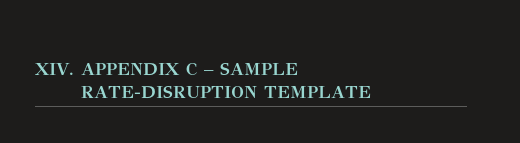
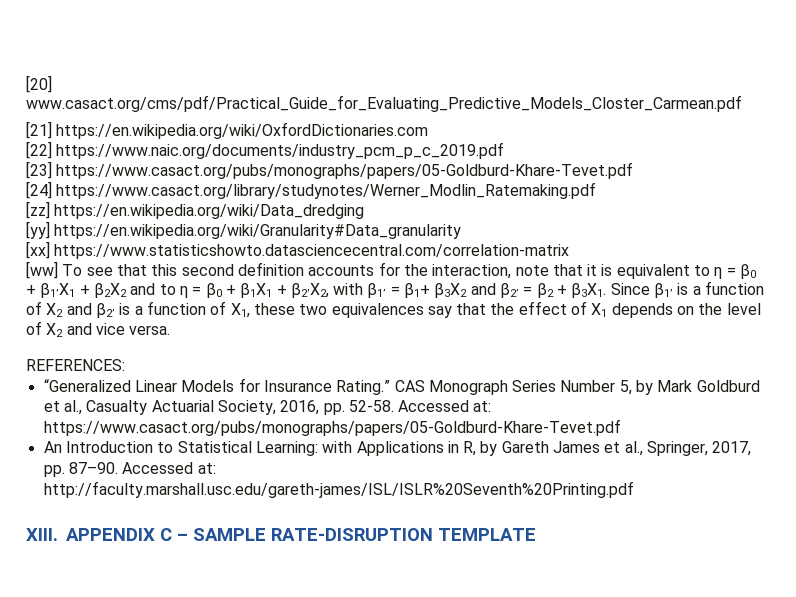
[35,63,74,75] XIV. -> [26,75,52,93] [26,95,742,112] [26,121,429,139] [26,141,505,159] [26,161,634,179] [26,181,597,199] [26,201,365,219] [26,221,462,239] [26,241,570,259] [26,261,757,279] [26,281,764,298] [26,301,761,318] [26,321,171,337] [26,359,125,371] [43,378,760,395] [43,400,492,415] [43,419,621,436] [43,441,752,456] [43,462,216,477] [43,481,634,498] [26,528,58,541] [20] www.casact.org/cms/pdf/Practical_Guide_for_Evaluating_Predictive_Models_Closter_Carmean.pdf // [21] https://en.wikipedia.org/wiki/OxfordDictionaries.com // [22] https://www.naic.org/documents/industry_pcm_p_c_2019.pdf // [23] https://www.casact.org/pubs/monographs/papers/05-Goldburd-Khare-Tevet.pdf // [24] https://www.casact.org/library/studynotes/Werner_Modlin_Ratemaking.pdf // [zz] https://en.wikipedia.org/wiki/Data_dredging // [yy] https://en.wikipedia.org/wiki/Granularity#Data_granularity // [xx] https://www.statisticshowto.datasciencecentral.com/correlation-matrix // [ww] To see that this second definition accounts for the interaction, note that it is equivalent to η = β0 + β1’X1 + β2X2 and to η = β0 + β1X1 + β2’X2, with β1’ = β1+ β3X2 and β2’ = β2 + β3X1. Since β1’ is a function of X2 and β2’ is a function of X1, these two equivalences say that the effect of X1 depends on the level of X2 and vice versa. // REFERENCES: // “Generalized Linear Models for Insurance Rating.” CAS Monograph Series Number 5, by Mark Goldburd et al., Casualty Actuarial Society, 2016, pp. 52-58. Accessed at: https://www.casact.org/pubs/monographs/papers/05-Goldburd-Khare-Tevet.pdf // An Introduction to Statistical Learning: with Applications in R, by Gareth James et al., Springer, 2017, pp. 87–90. Accessed at: http://faculty.marshall.usc.edu/gareth-james/ISL/ISLR%20Seventh%20Printing.pdf // XIII.

